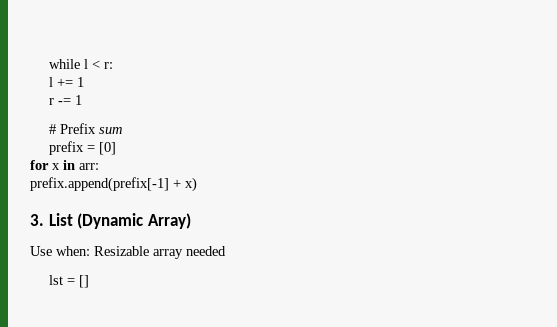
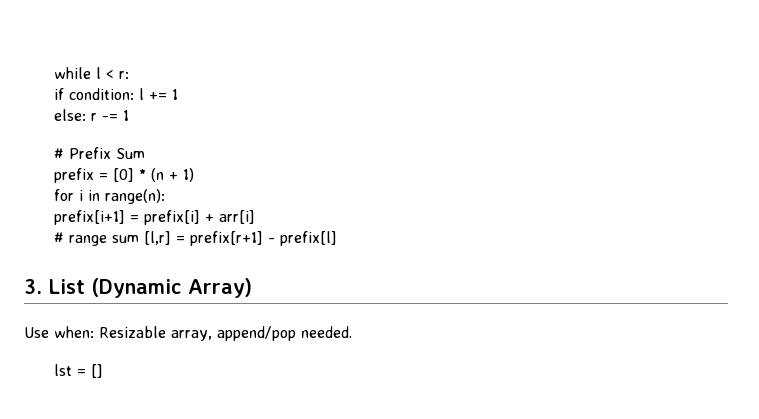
(114, 65) none -> [53,88,134,100] if condition:
(85, 82) none -> [53,109,86,121] else:
[99,127,123,134] sum -> [115,148,145,159] Sum
[30,160,99,170] [30,177,197,192] // for x in arr: // prefix.append(prefix[-1] + x) -> [138,168,194,182] [53,189,165,204] [53,210,255,225] [53,231,337,246] * (n + 1) // for i in range(n): // prefix[i+1] = prefix[i] + arr[i] // # range sum [l,r] = prefix[r+1] - prefix[l]
[153,246,226,259] array needed -> [171,326,352,341] array, append/pop needed.

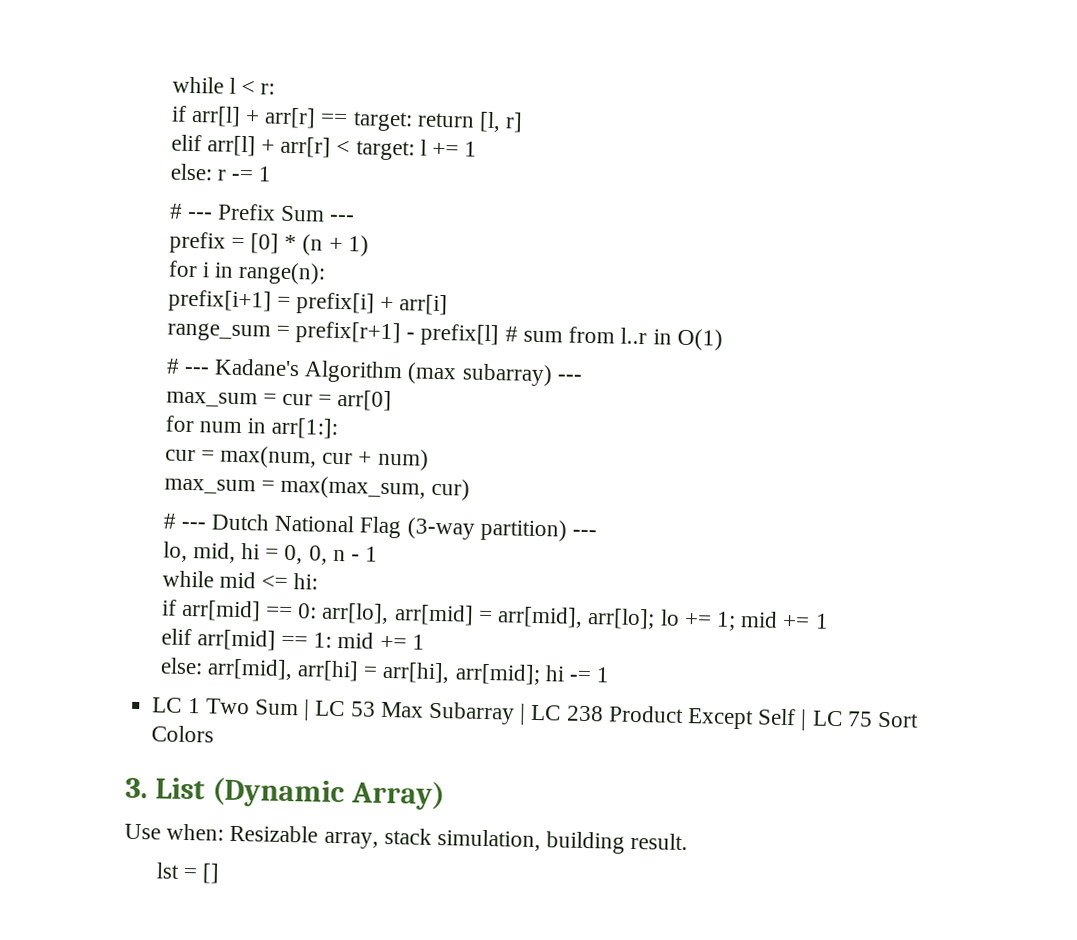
[68,88,134,100] condition: -> [190,105,524,133] [170,134,415,161] arr[l] + arr[r] == target: return [l, r] // elif arr[l] + arr[r] < target:
(64, 153) none -> [186,211,213,220] ---
(145, 153) none -> [329,214,356,223] ---
[53,231,171,246] # range sum [l,r] -> [166,322,271,342] range_sum
(337, 238) none -> [504,326,723,351] [165,358,582,387] [165,389,393,412] [164,415,339,439] [164,445,429,471] [163,475,471,501] [162,513,598,542] [162,541,379,565] [161,570,319,590] [161,599,829,631] [160,628,425,651] [159,657,611,686] [152,697,920,731] [151,725,215,743] # sum from l..r in O(1) // # --- Kadane's Algorithm (max subarray) --- // max_sum = cur = arr[0] // for num in arr[1:]: // cur = max(num, cur + num) // max_sum = max(max_sum, cur) // # --- Dutch National Flag (3-way partition) --- // lo, mid, hi = 0, 0, n - 1 // while mid <= hi: // if arr[mid] == 0: arr[lo], arr[mid] = arr[mid], arr[lo]; lo += 1; mid += 1 // elif arr[mid] == 1: mid += 1 // else: arr[mid], arr[hi] = arr[hi], arr[mid]; hi -= 1 // LC 1 Two Sum | LC 53 Max Subarray | LC 238 Product Except Self | LC 75 Sort Colors
[217,326,352,341] append/pop needed. -> [383,827,689,854] stack simulation, building result.

